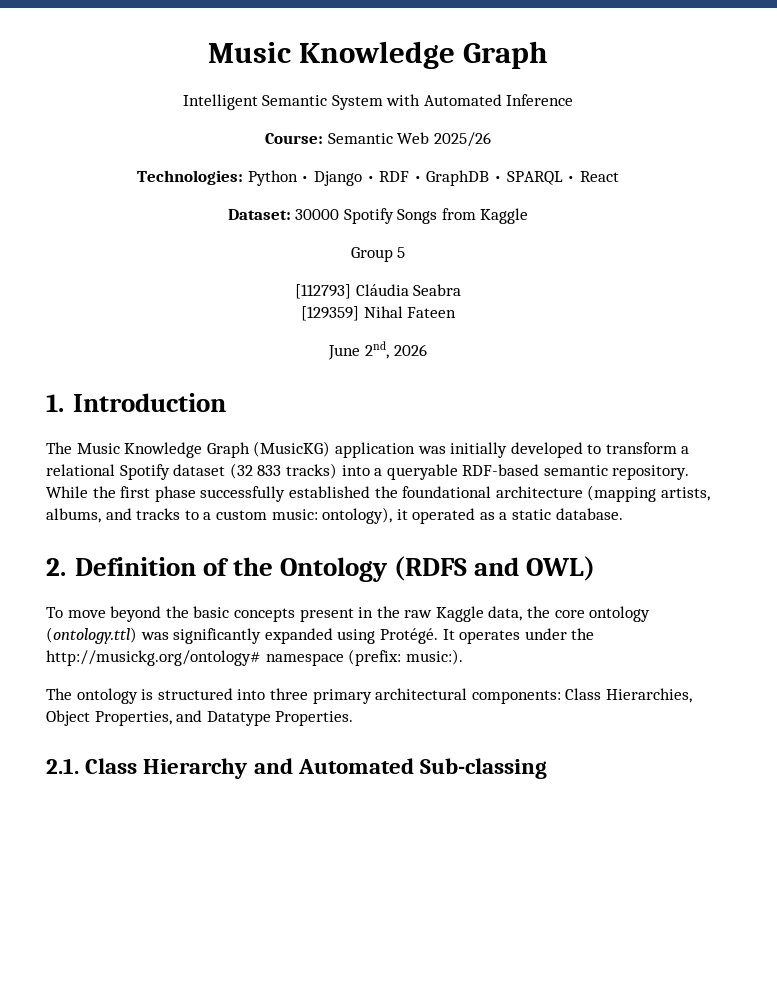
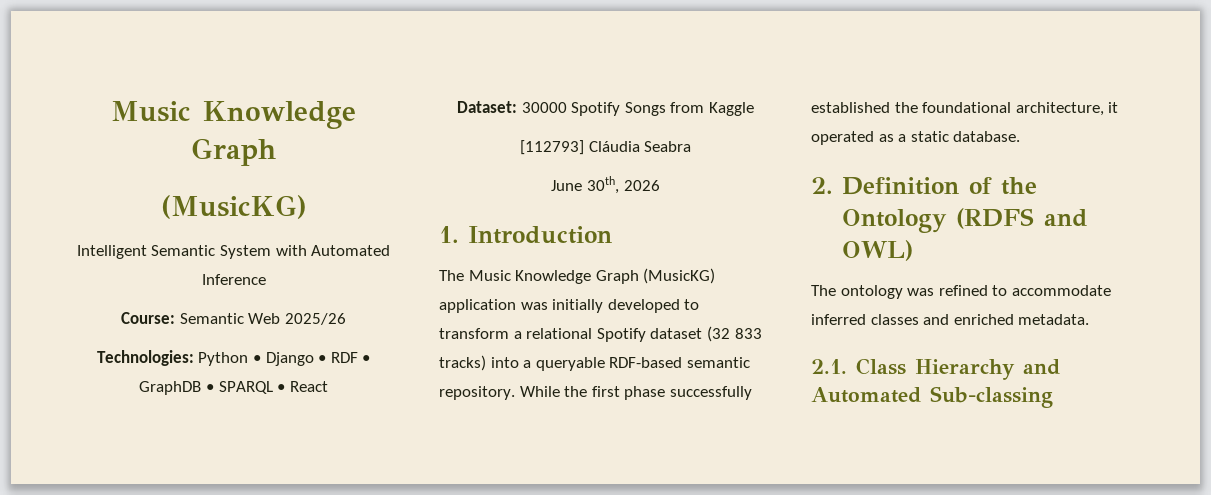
[207,41,549,69] Music Knowledge Graph -> [111,101,356,129] [191,138,276,166] [160,195,307,219] Music Knowledge Graph // (MusicKG)
[350,247,406,262] // Group 5 -> (754, 109) none
[300,306,457,321] // [129359] Nihal Fateen -> (692, 146) none
[364,341,389,359] 2nd, -> [587,176,619,194] 30th,
[495,485,710,502] [46,507,393,524] architecture (mapping artists, albums, and tracks to a custom music: ontology), -> [1015,102,1104,116] architecture,
[46,606,651,622] [46,627,595,644] [46,649,463,666] [46,688,692,704] [46,710,354,726] To move beyond the basic concepts present in the raw Kaggle data, the core ontology (ontology.ttl) was significantly expanded using Protégé. It operates under the http://musickg.org/ontology# namespace (prefix: music:). // The ontology is structured into three primary architectural components: Class Hierarchies, Object Properties, and Datatype Properties. -> [811,285,1111,299] [811,314,1090,325] The ontology was refined to accommodate inferred classes and enriched metadata.

